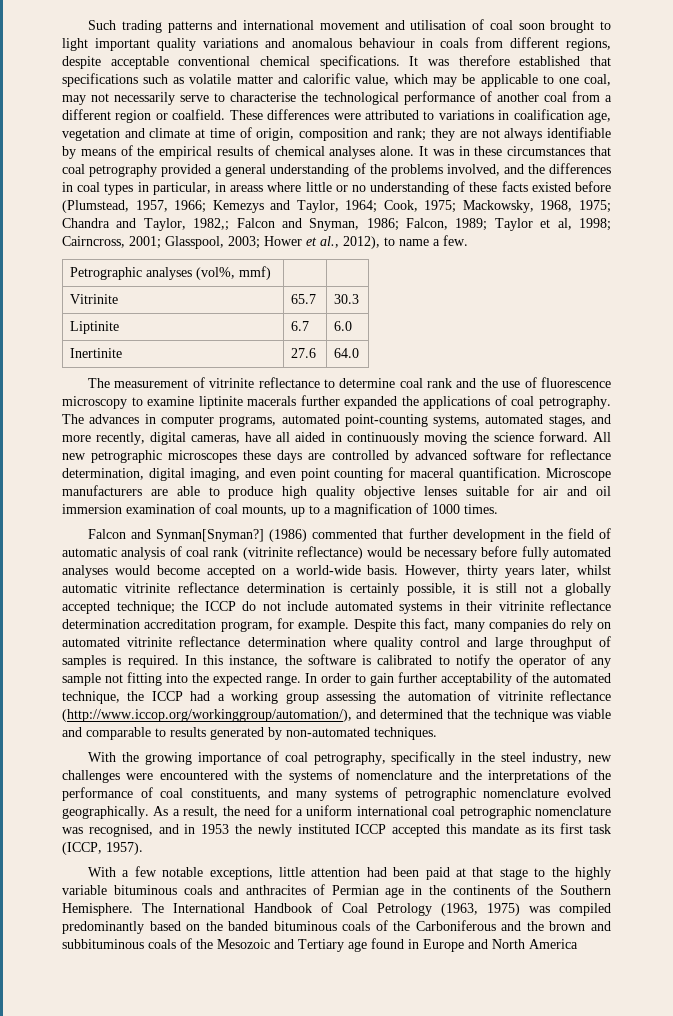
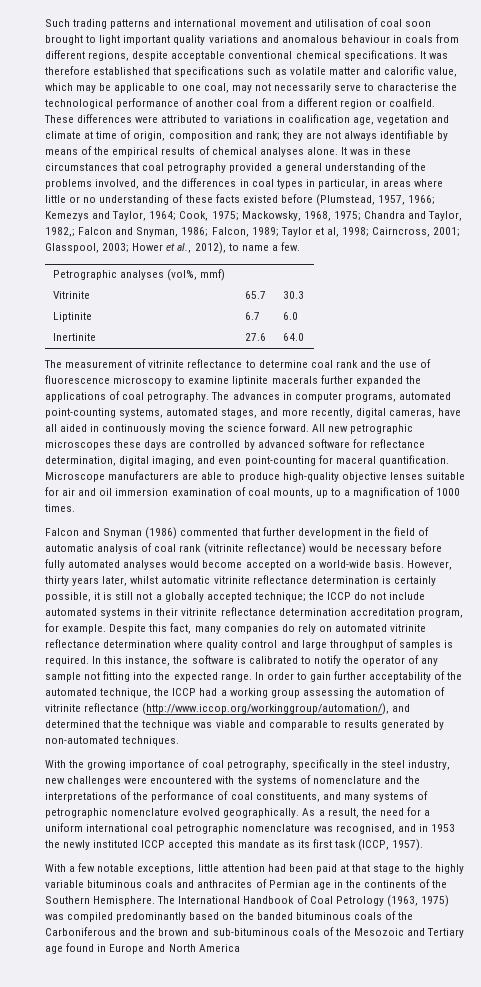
[230,185,264,192] areass -> [383,180,412,187] areas
[300,468,384,481] point counting -> [244,456,316,466] point-counting
[282,486,356,499] high quality -> [282,472,339,482] high-quality
[156,529,265,542] Synman[Snyman?] -> [103,528,143,538] Snyman
[62,939,144,949] subbituminous -> [212,928,289,936] sub-bituminous

